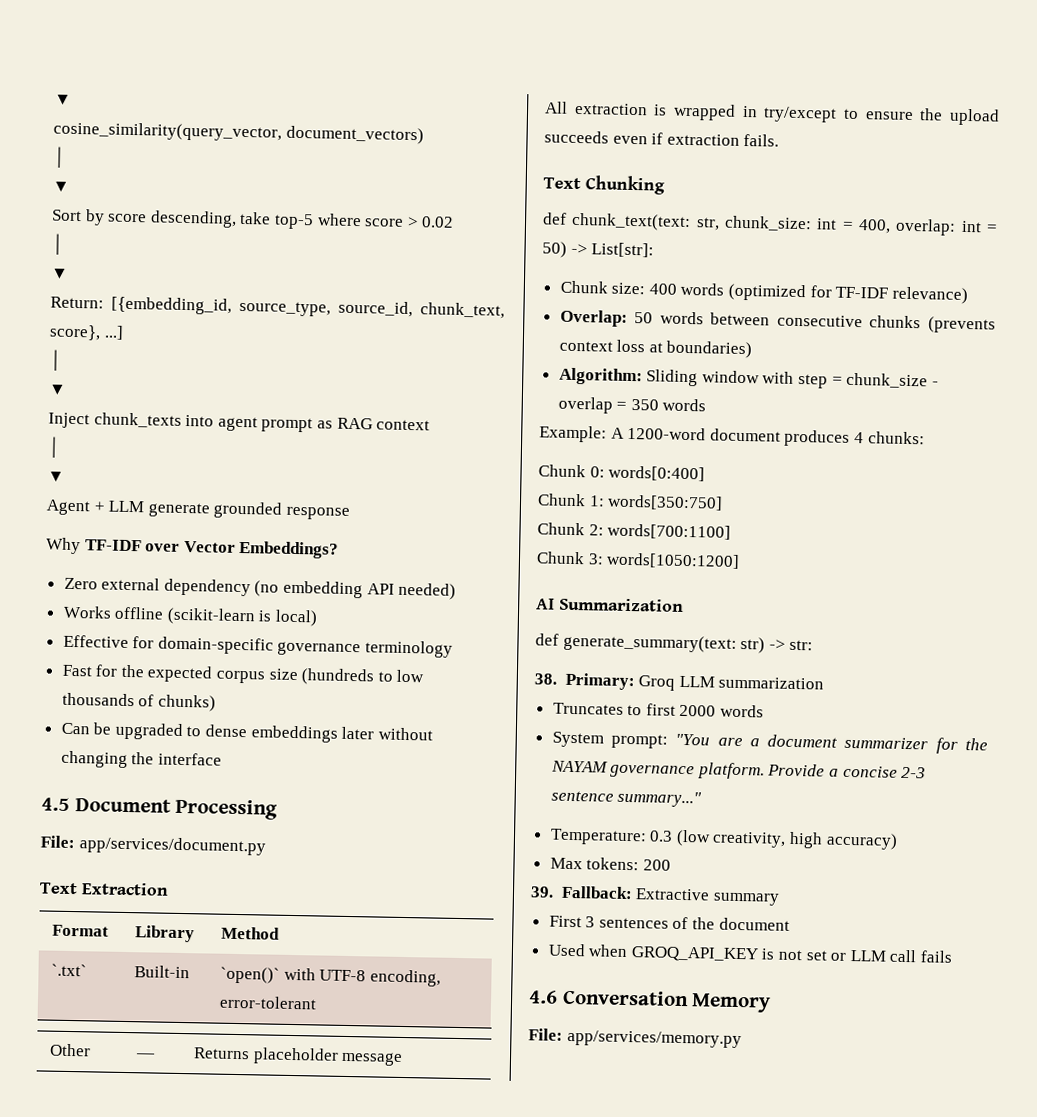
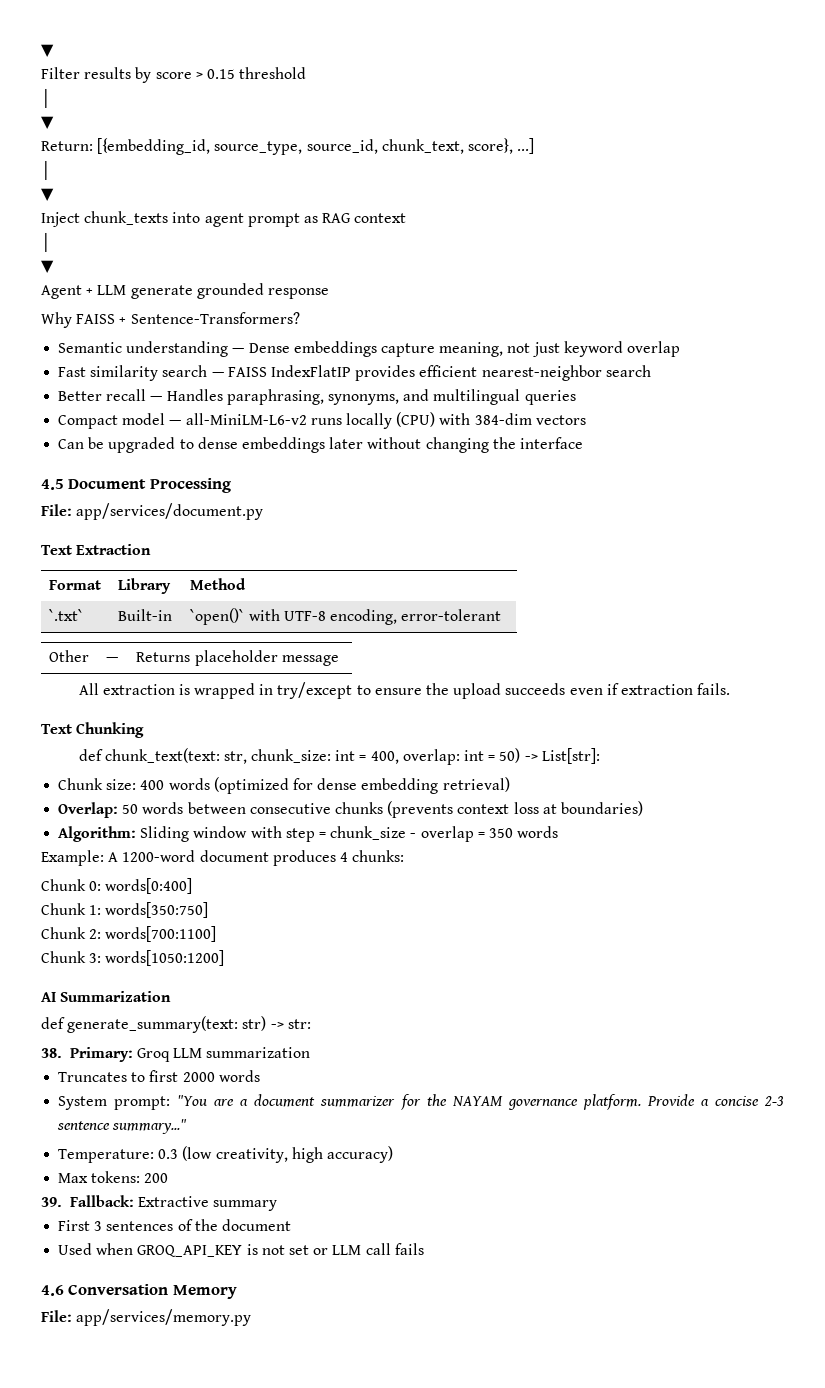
[54,94,72,105] [53,121,424,145] [52,146,66,168] [52,181,70,192] [51,209,455,230] ▼ // cosine_similarity(query_vector, document_vectors) // │ // ▼ // Sort by score descending, take top-5 where score > 0.02 -> [41,44,54,57] [41,67,307,83] ▼ // Filter results by score > 0.15 threshold
[84,539,340,559] [63,577,457,600] [62,605,319,627] [62,634,454,658] [61,664,425,686] [61,692,216,712] TF-IDF over Vector Embeddings? // Zero external dependency (no embedding API needed) // Works offline (scikit-learn is local) // Effective for domain-specific governance terminology // Fast for the expected corpus size (hundreds to low thousands of chunks) -> [76,312,300,324] [58,341,680,357] [58,365,651,381] [58,389,576,405] [58,412,586,429] FAISS + Sentence-Transformers? // Semantic understanding — Dense embeddings capture meaning, not just keyword overlap // Fast similarity search — FAISS IndexFlatIP provides efficient nearest-neighbor search // Better recall — Handles paraphrasing, synonyms, and multilingual queries // Compact model — all-MiniLM-L6-v2 runs locally (CPU) with 384-dim vectors
[835,286,968,305] TF-IDF relevance) -> [317,777,510,794] dense embedding retrieval)

